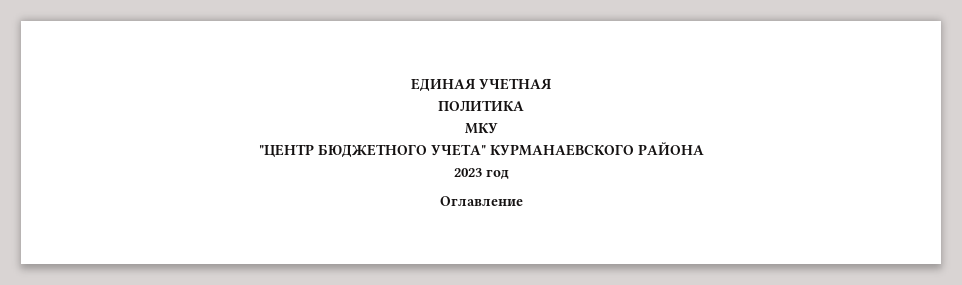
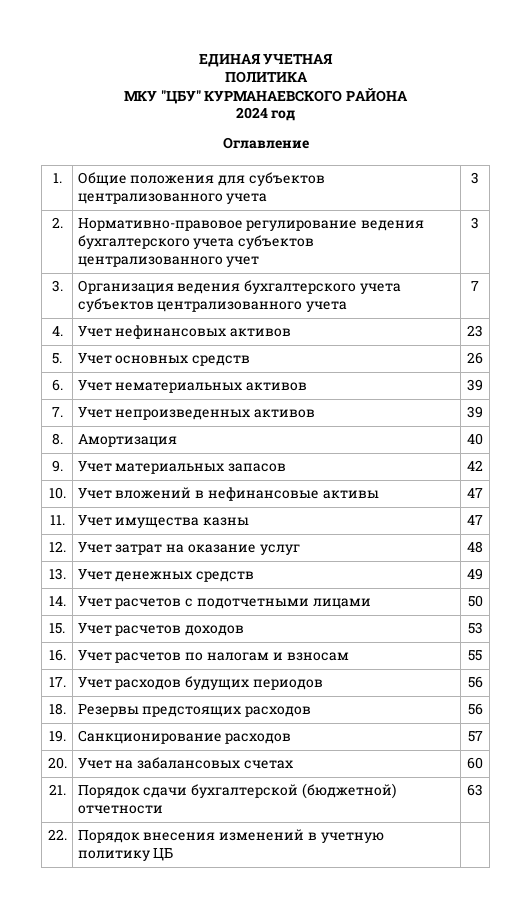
[258,144,486,158] // "ЦЕНТР БЮДЖЕТНОГО УЧЕТА" -> [160,90,201,104] "ЦБУ"
[453,168,482,177] 2023 -> [235,107,268,119] 2024
(523, 201) none -> [52,173,62,183] [77,172,325,186] [77,193,268,204] [471,172,479,184] [51,217,63,228] [77,218,425,231] [77,235,315,249] [77,256,260,267] [471,217,479,229] [51,280,63,292] [77,280,401,294] [77,298,348,312] [471,281,479,291] [51,326,63,336] [77,325,292,339] [467,325,483,337] [52,353,62,364] [77,353,251,366] [467,352,483,364] [51,379,63,391] [77,380,308,393] [467,379,483,391] [51,407,63,417] [77,407,316,420] [467,406,483,418] [51,433,63,445] [77,434,177,447] [467,433,483,445] [51,460,63,472] [77,461,287,474] [467,460,483,471] [48,487,66,499] [77,487,379,501] [467,488,483,498] [49,515,65,525] [77,515,250,528] [467,515,483,525] [48,541,66,552] [77,542,300,555] [467,541,483,553] [48,568,66,580] [77,569,255,582] [467,568,483,580] [48,596,66,606] [77,596,371,609] [467,595,483,607] [49,623,65,634] [77,623,245,636] [467,622,483,634] [48,649,66,661] [77,650,349,663] [468,650,482,661] [48,677,66,687] [77,676,323,690] [467,676,483,688] [48,703,66,715] [77,704,312,717] [467,703,483,715] [48,730,66,742] [77,730,292,744] [467,731,483,742] [47,757,67,769] [77,757,293,769] [467,757,483,769] [48,784,66,795] [77,783,396,799] [77,805,163,814] [467,784,483,796] [47,829,67,840] [77,829,384,843] [77,848,174,861] // 1. | Общие положения для субъектов централизованного учета | 3 // 2. | Нормативно-правовое регулирование ведения бухгалтерского учета субъектов централизованного учет | 3 // 3. | Организация ведения бухгалтерского учета субъектов централизованного учета | 7 // 4. | Учет нефинансовых активов | 23 // 5. | Учет основных средств | 26 // 6. | Учет нематериальных активов | 39 // 7. | Учет непроизведенных активов | 39 // 8. | Амортизация | 40 // 9. | Учет материальных запасов | 42 // 10. | Учет вложений в нефинансовые активы | 47 // 11. | Учет имущества казны | 47 // 12. | Учет затрат на оказание услуг | 48 // 13. | Учет денежных средств | 49 // 14. | Учет расчетов с подотчетными лицами | 50 // 15. | Учет расчетов доходов | 53 // 16. | Учет расчетов по налогам и взносам | 55 // 17. | Учет расходов будущих периодов | 56 // 18. | Резервы предстоящих расходов | 56 // 19. | Санкционирование расходов | 57 // 20. | Учет на забалансовых счетах | 60 // 21. | Порядок сдачи бухгалтерской (бюджетной) отчетности | 63 // 22. | Порядок внесения изменений в учетную политику ЦБ |

